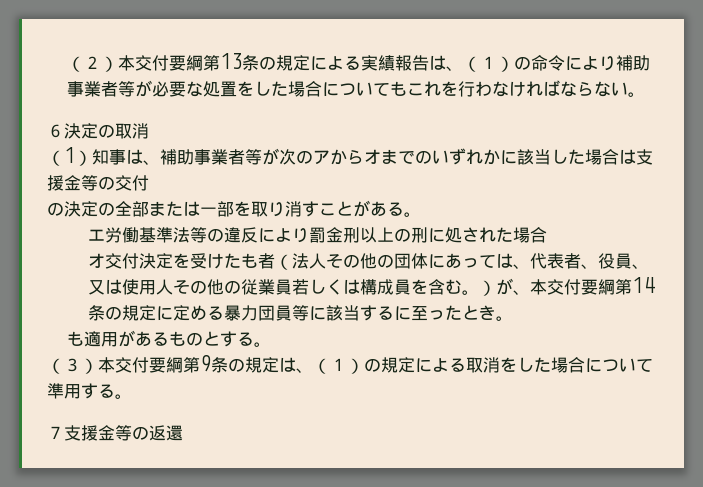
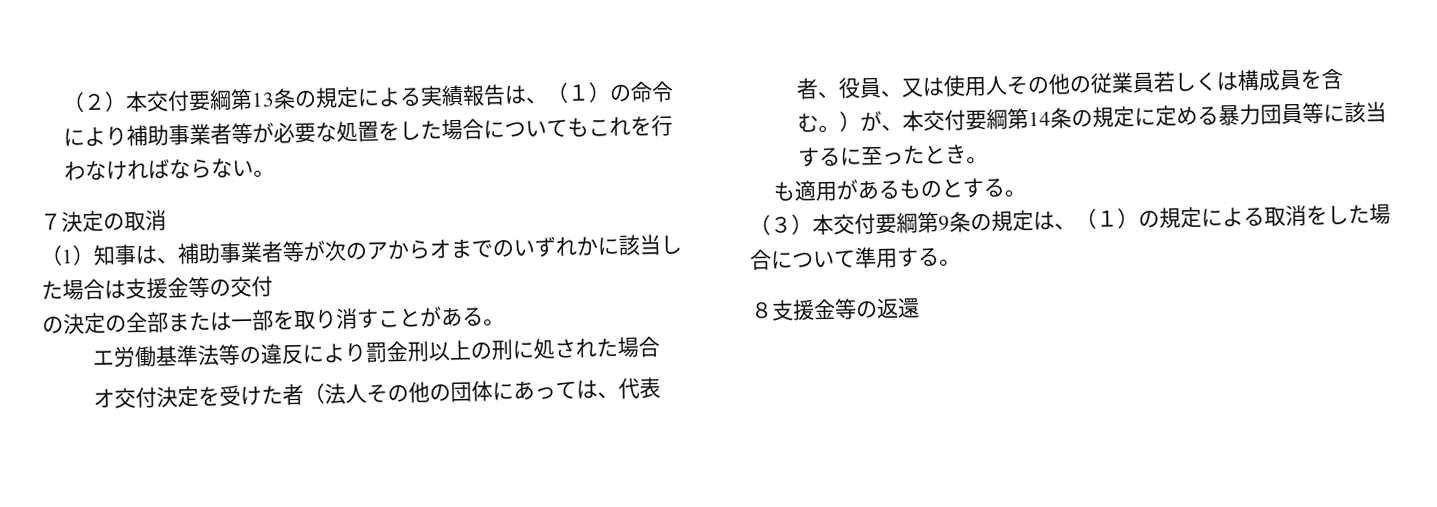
[47,124,64,138] ６ -> [40,213,62,230] ７
[240,253,258,268] も -> (283, 395) none
[47,426,64,439] ７ -> [750,301,773,319] ８

